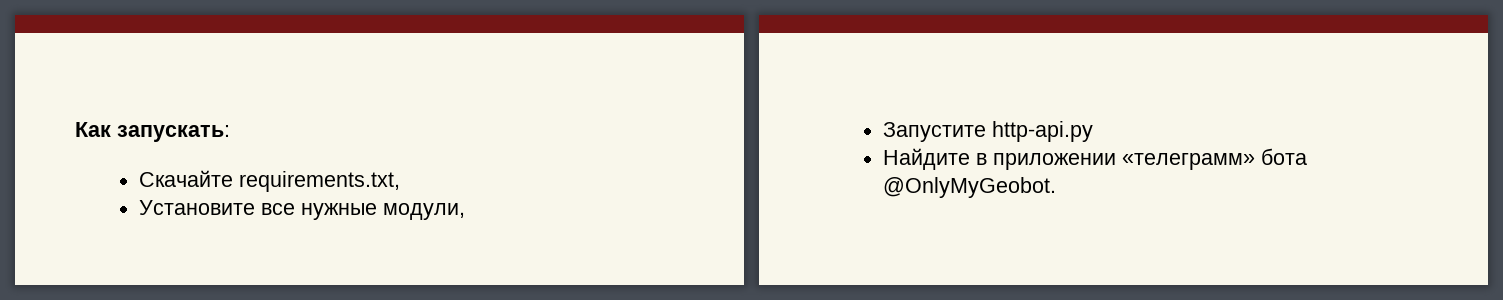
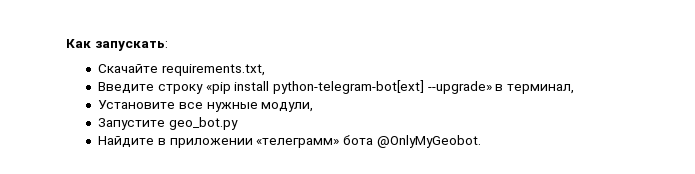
(401, 181) none -> [98,80,574,94] // Введите строку «pip install python-telegram-bot[ext] --upgrade» в терминал,
[992,121,1094,142] http-api.py -> [169,117,239,130] geo_bot.py

